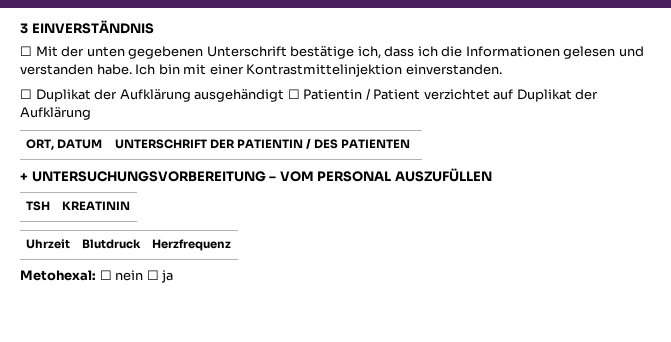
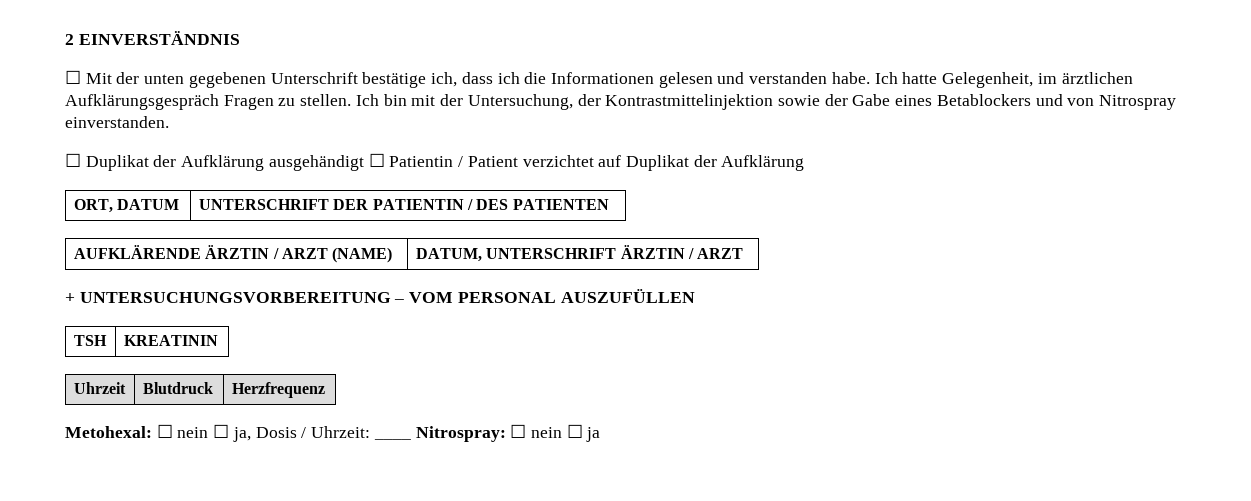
[20,23,28,34] 3 -> [65,34,74,45] 2
[158,64,403,77] bin mit einer Kontrastmittelinjektion -> [902,72,1133,88] [65,94,1177,110] hatte Gelegenheit, im ärztlichen Aufklärungsgespräch Fragen zu stellen. Ich bin mit der Untersuchung, der Kontrastmittelinjektion sowie der Gabe eines Betablockers und von Nitrospray
(411, 143) none -> [73,245,393,263] [415,245,744,262] // AUFKLÄRENDE ÄRZTIN / ARZT (NAME) | DATUM, UNTERSCHRIFT ÄRZTIN / ARZT
(159, 275) none -> [232,426,371,442] [373,424,583,442] ja, Dosis / Uhrzeit: ____ Nitrospray: ☐ nein ☐

